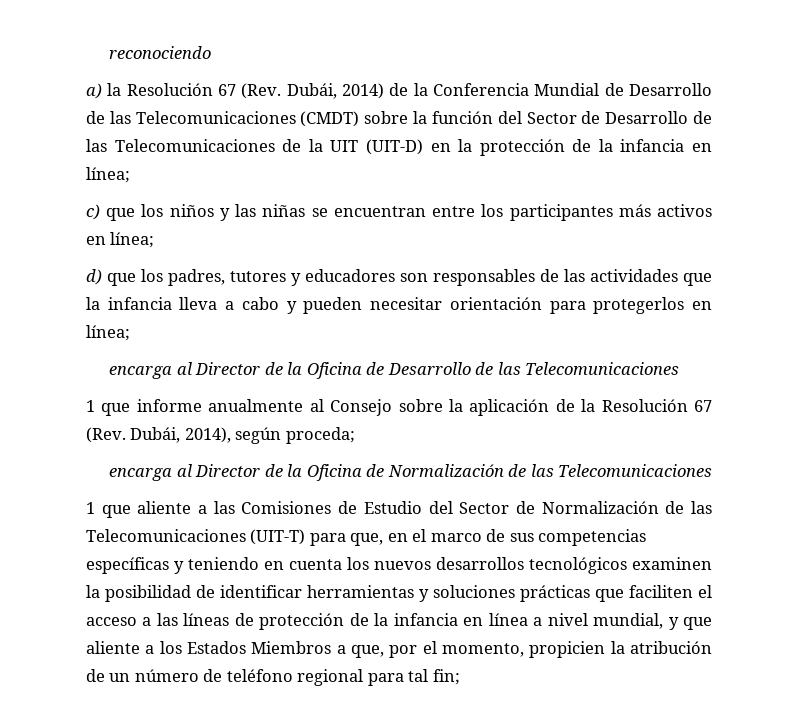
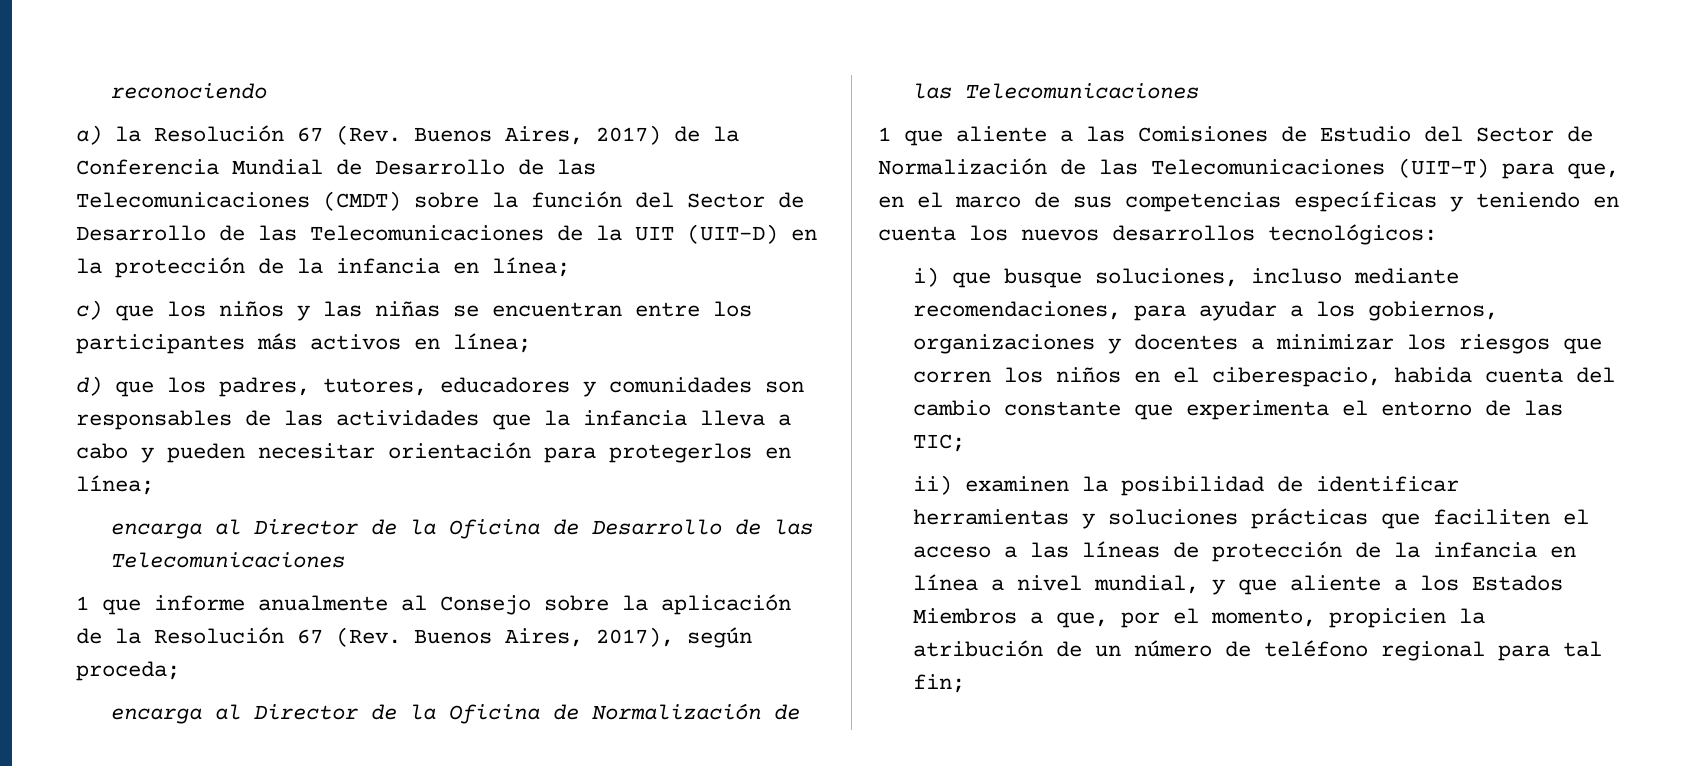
[286,83,384,99] Dubái, 2014) -> [414,125,661,145] Buenos Aires, 2017)
[230,269,395,286] tutores y educadores -> [323,377,752,397] tutores, educadores y comunidades
[130,427,231,443] Dubái, 2014), -> [414,627,674,647] Buenos Aires, 2017),
[529,557,627,574] tecnológicos -> [1268,224,1437,245] [913,267,1460,288] [913,301,1499,321] [913,334,1603,354] [913,367,1616,387] [913,400,1564,420] [913,434,966,452] [913,475,953,495] tecnológicos: // i) que busque soluciones, incluso mediante recomendaciones, para ayudar a los gobiernos, organizaciones y docentes a minimizar los riesgos que corren los niños en el ciberespacio, habida cuenta del cambio constante que experimenta el entorno de las TIC; // ii)

